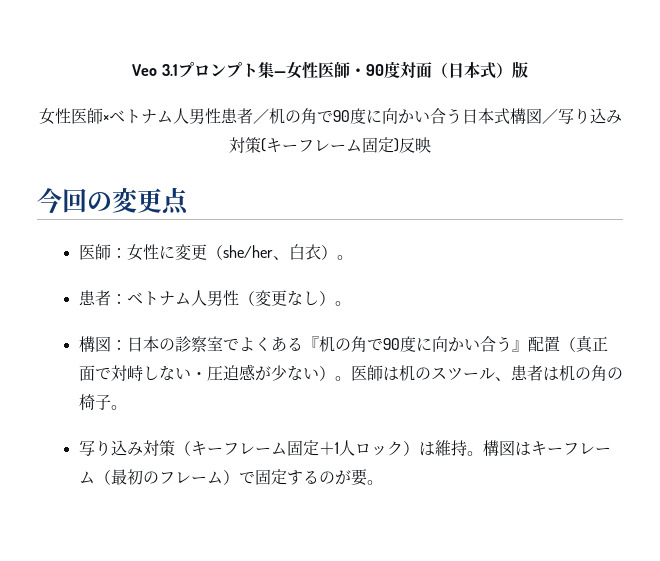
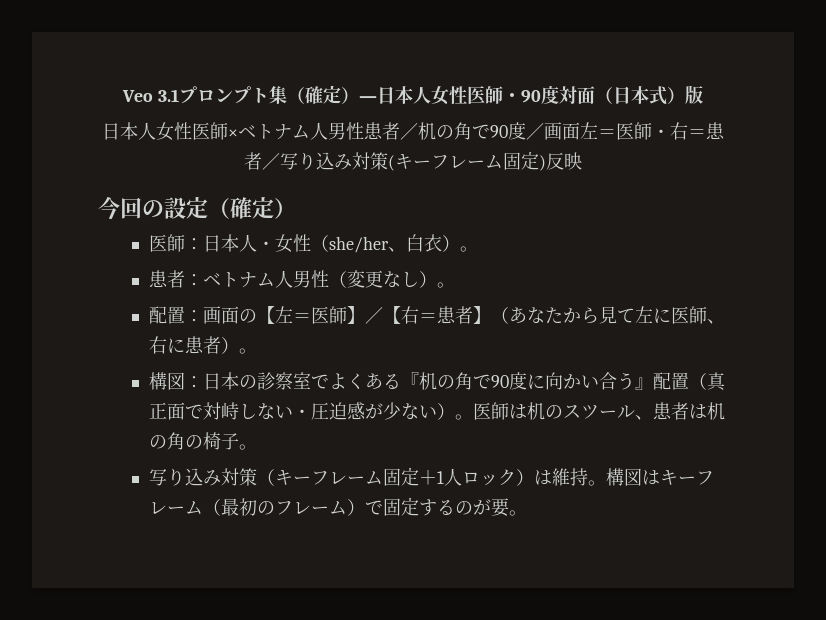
[273,71,286,76] — -> [286,85,431,104] （確定）—日本人
(528, 69) none -> [102,122,156,140] 日本人
[365,108,542,124] に向かい合う日本式構図 -> [526,122,725,140] [244,152,262,170] ／画面左＝医師・右＝患者
[112,187,189,215] 変更点 -> [164,197,296,219] 設定（確定）
[126,244,207,261] 女性に変更 -> [202,234,311,253] 日本人・女性
(351, 303) none -> [148,306,725,324] [148,336,257,354] // 配置：画面の【左＝医師】／【右＝患者】（あなたから見て左に医師、右に患者）。

